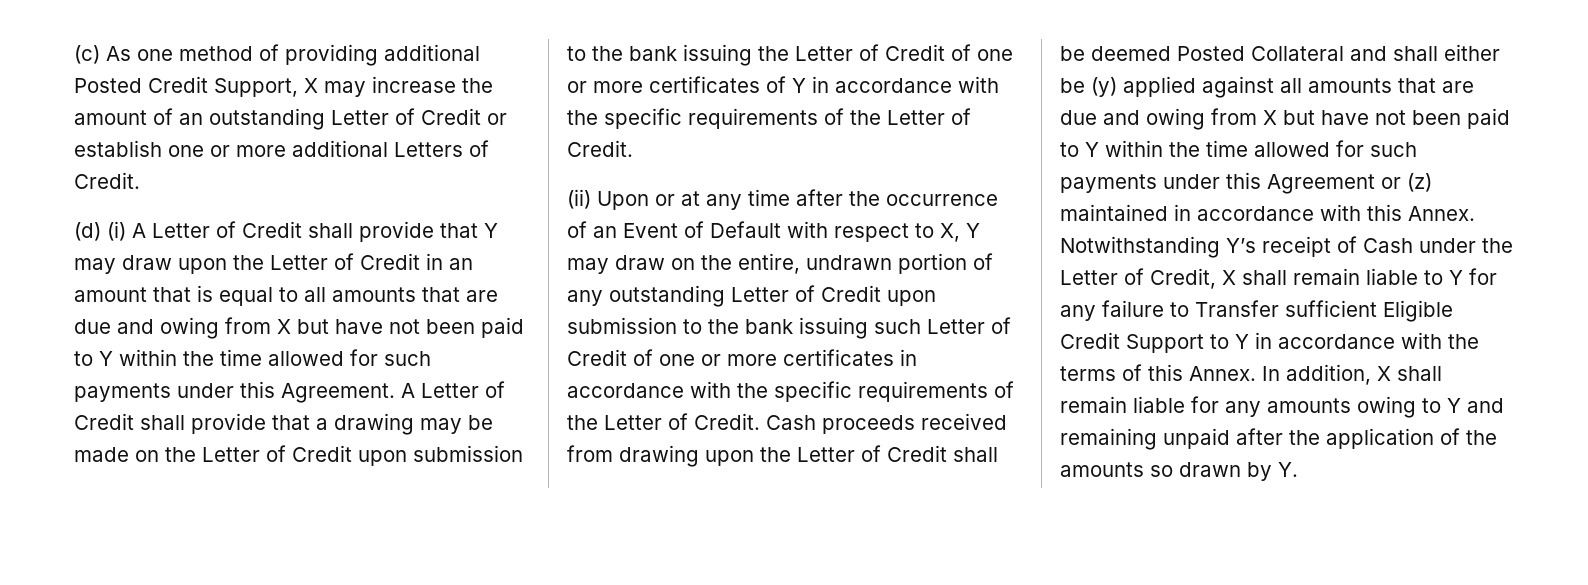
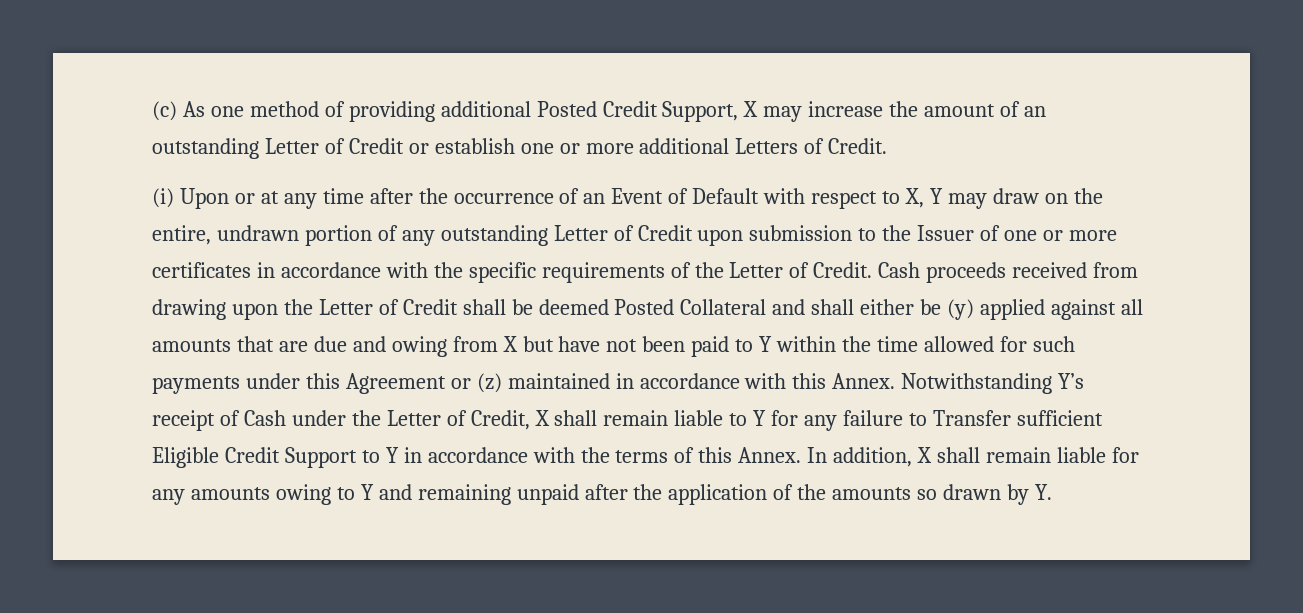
[74,221,498,242] [74,253,473,274] [74,285,498,306] [74,317,524,339] [74,349,431,366] [74,381,505,403] [74,413,493,435] [74,445,523,466] [567,44,1013,66] [567,76,999,93] [567,108,971,129] [567,140,633,157] [567,189,591,209] (d) (i) A Letter of Credit shall provide that Y may draw upon the Letter of Credit in an amount that is equal to all amounts that are due and owing from X but have not been paid to Y within the time allowed for such payments under this Agreement. A Letter of Credit shall provide that a drawing may be made on the Letter of Credit upon submission to the bank issuing the Letter of Credit of one or more certificates of Y in accordance with the specific requirements of the Letter of Credit. // (ii) -> [152,188,174,208] (i)
[745,317,1011,339] [567,349,627,366] bank issuing such Letter of Credit -> [917,225,975,241] Issuer

